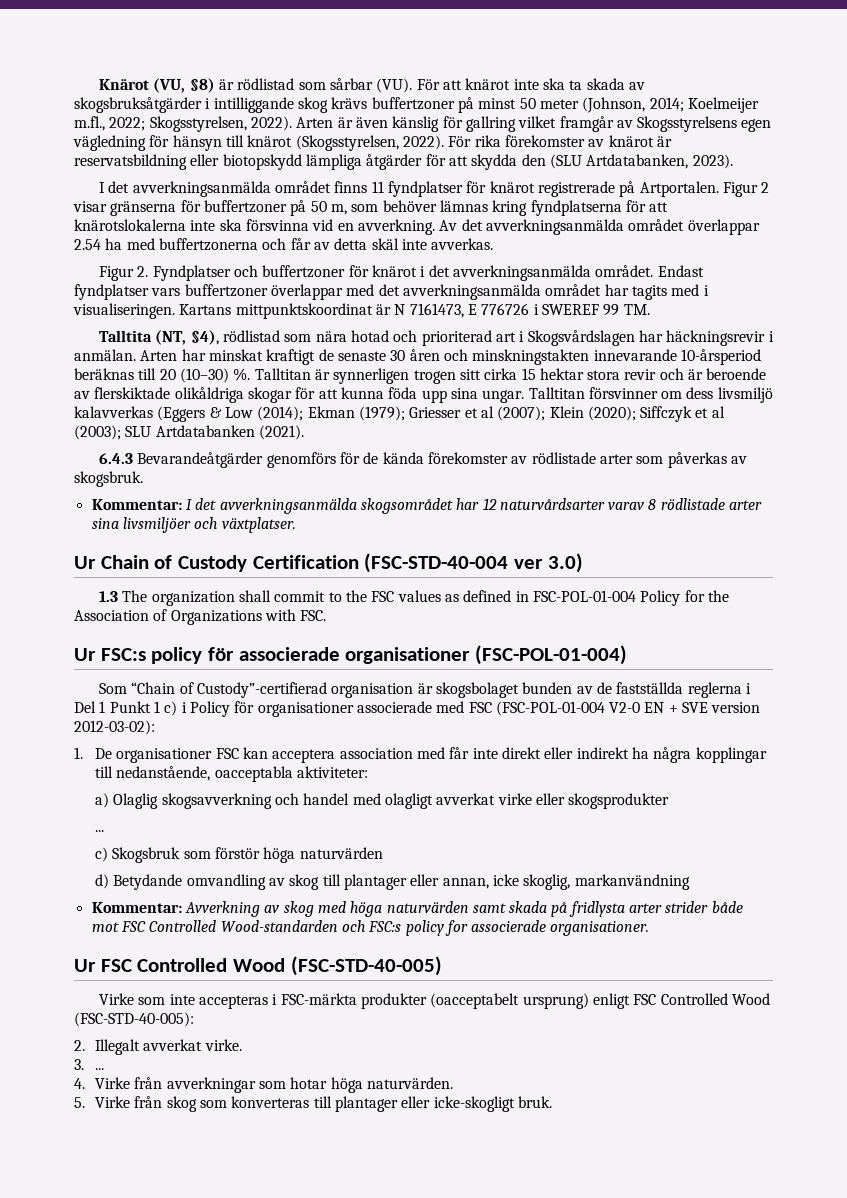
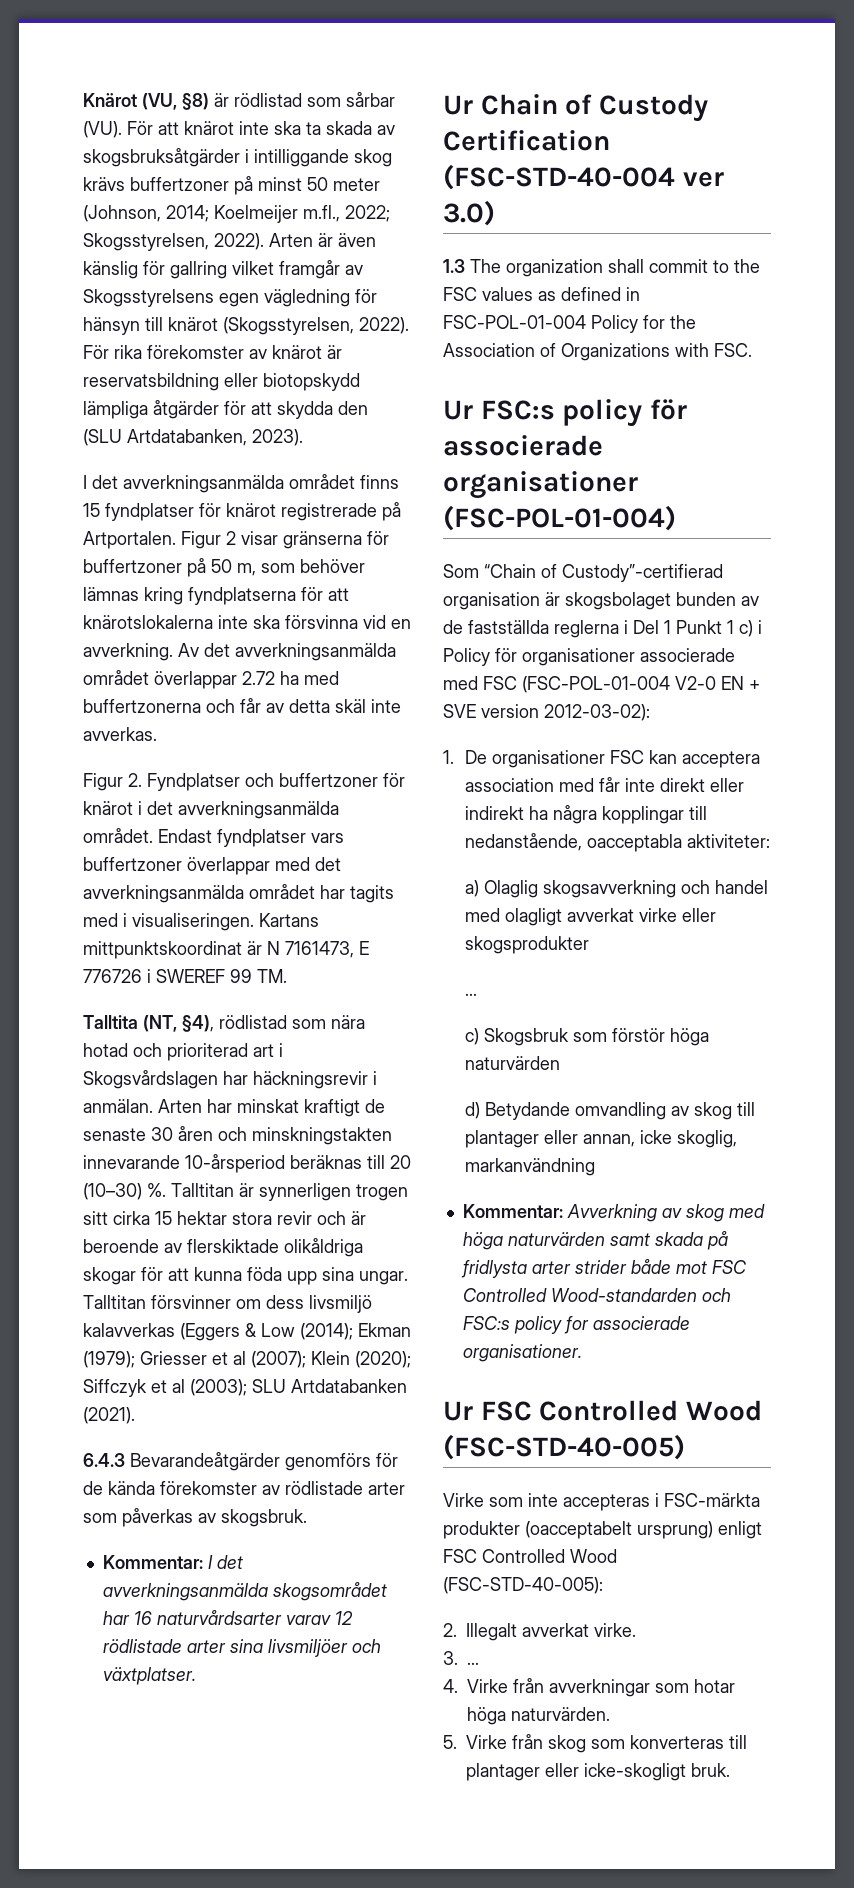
[371,181,384,193] 11 -> [83,503,100,517] 15
[74,239,101,250] 2.54 -> [242,671,275,685] 2.72
[482,498,497,510] 12 -> [133,1611,152,1625] 16
[648,499,657,510] 8 -> [334,1611,353,1625] 12

